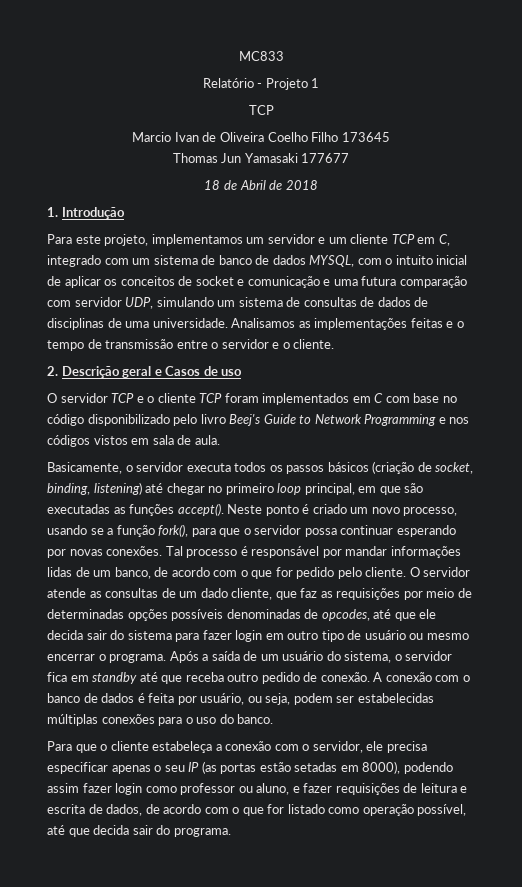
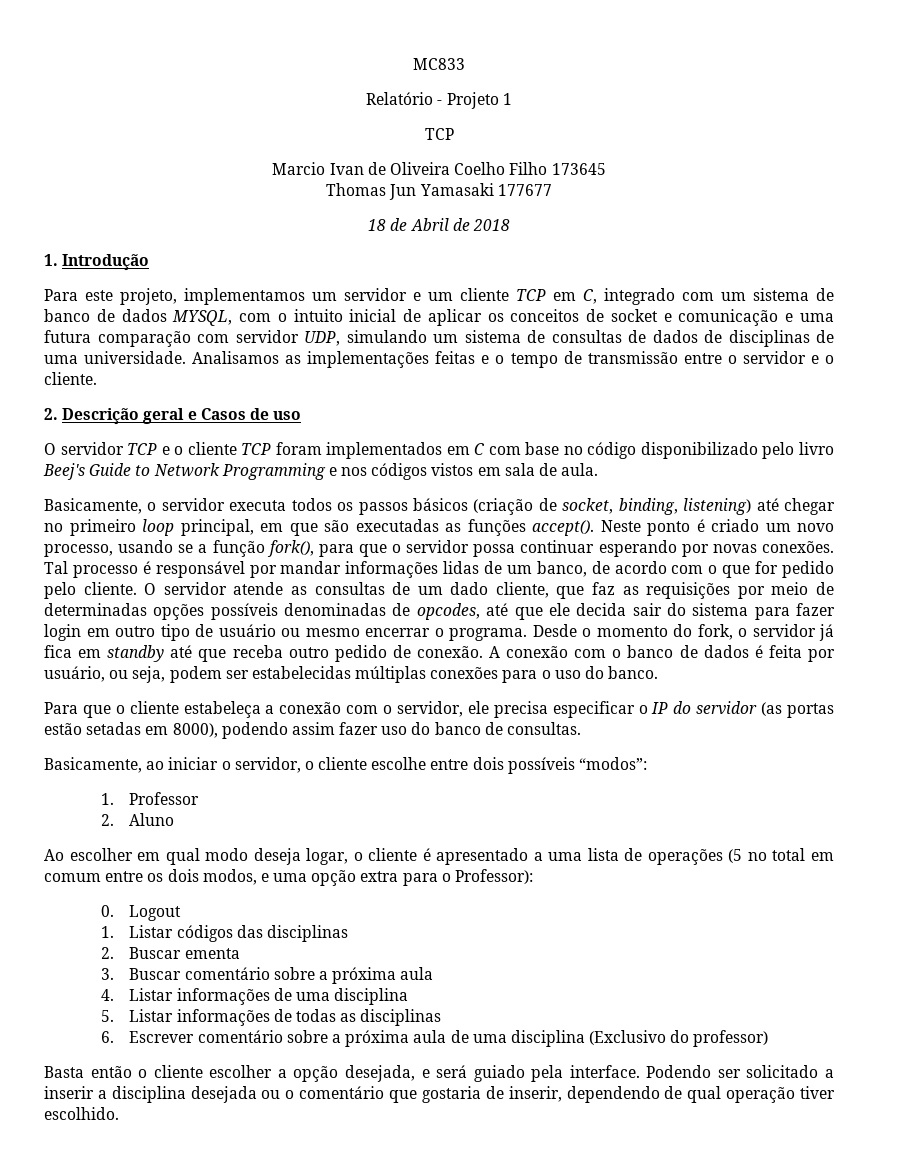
[169,651,453,663] Após a saída de um usuário do sistema, o servidor -> [532,624,834,641] Desde o momento do fork, o servidor já
[111,762,200,774] apenas o seu IP -> [638,701,758,715] o IP do servidor
[115,783,468,795] [47,804,467,816] [47,825,231,837] login como professor ou aluno, e fazer requisições de leitura e escrita de dados, de acordo com o que for listado como operação possível, até que decida sair do programa. -> [381,722,582,735] [44,757,648,774] [100,792,200,805] [100,813,175,826] [44,848,834,865] [44,869,534,886] [100,905,182,921] [100,925,348,942] [100,947,240,959] [100,967,434,984] [100,988,409,1005] [100,1009,442,1026] [100,1030,769,1047] [44,1065,834,1082] [44,1086,836,1103] [44,1107,119,1120] uso do banco de consultas. // Basicamente, ao iniciar o servidor, o cliente escolhe entre dois possíveis “modos”: // 1. Professor // 2. Aluno // Ao escolher em qual modo deseja logar, o cliente é apresentado a uma lista de operações (5 no total em comum entre os dois modos, e uma opção extra para o Professor): // 0. Logout // 1. Listar códigos das disciplinas // 2. Buscar ementa // 3. Buscar comentário sobre a próxima aula // 4. Listar informações de uma disciplina // 5. Listar informações de todas as disciplinas // 6. Escrever comentário sobre a próxima aula de uma disciplina (Exclusivo do professor) // Basta então o cliente escolher a opção desejada, e será guiado pela interface. Podendo ser solicitado a inserir a disciplina desejada ou o comentário que gostaria de inserir, dependendo de qual operação tiver escolhido.

